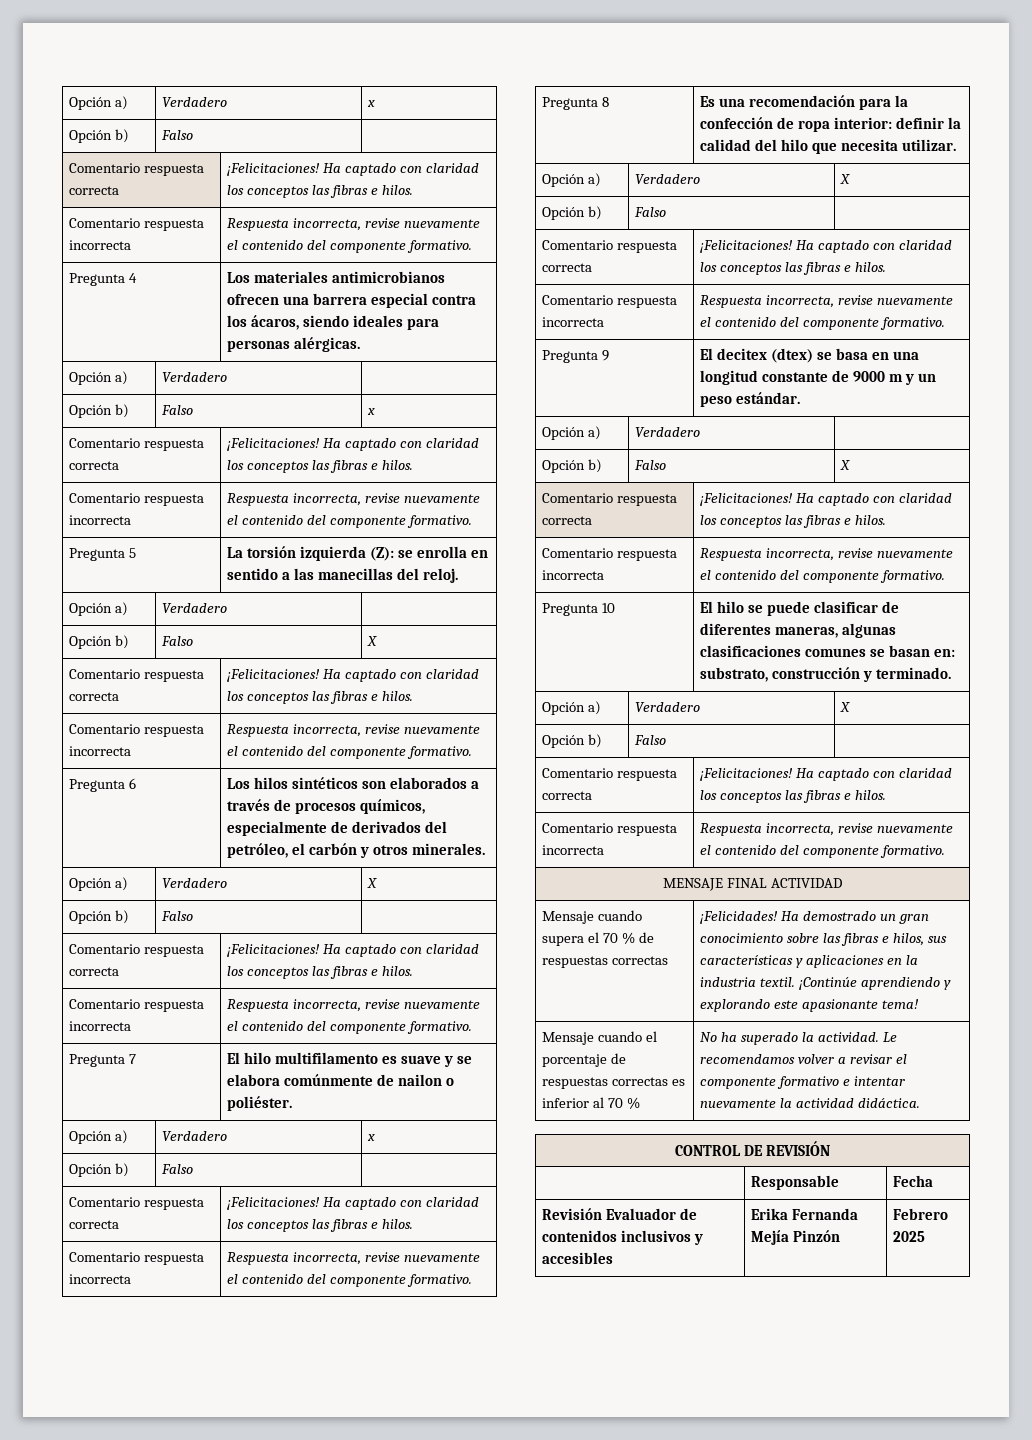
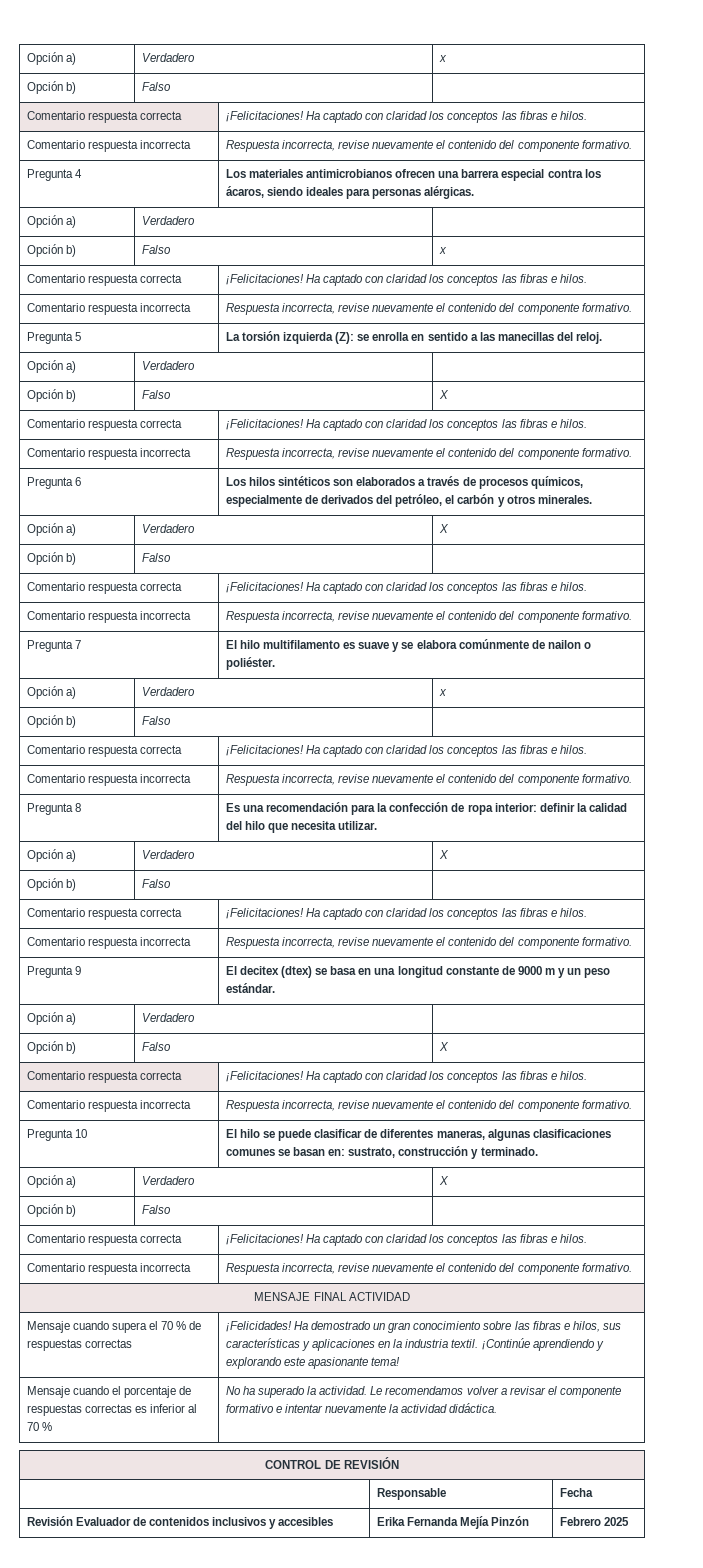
[700,667,769,682] substrato, -> [348,1147,396,1158] sustrato,

